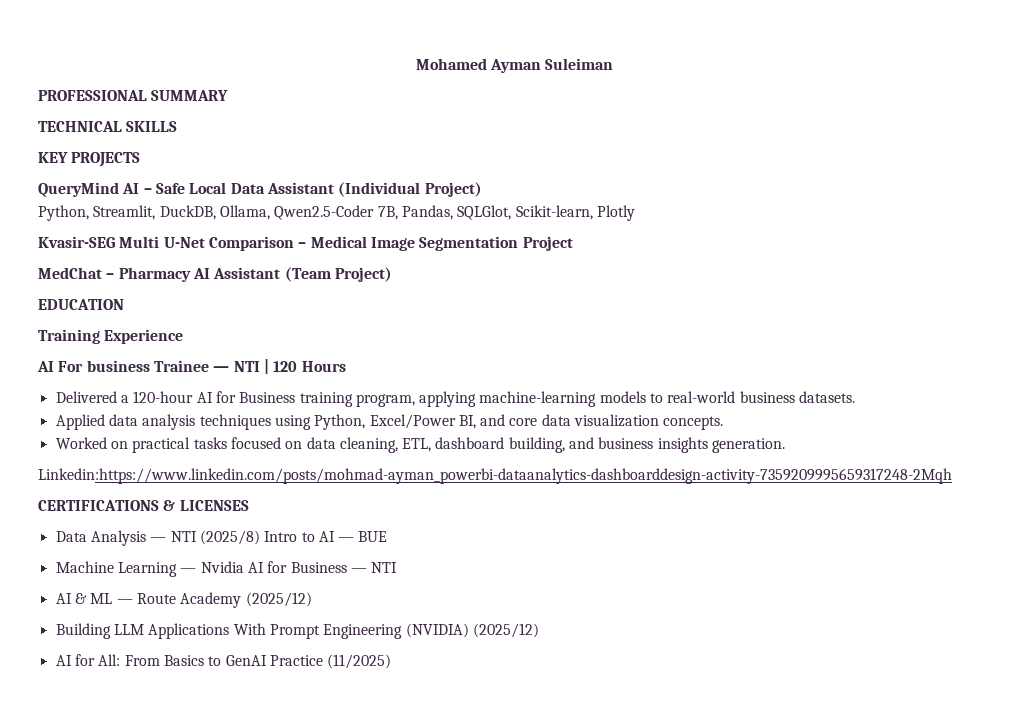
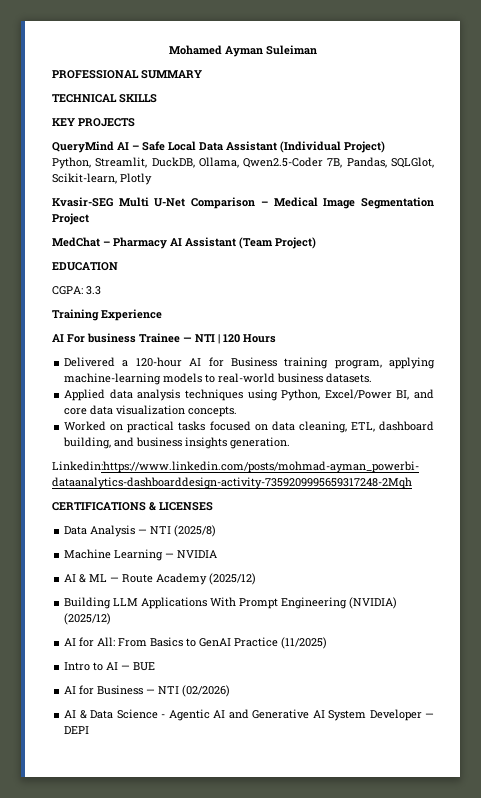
(124, 304) none -> [52,286,101,295] // CGPA: 3.3
[264,531,388,542] [55,561,398,577] Intro to AI — BUE // Machine Learning — Nvidia AI for Business — NTI -> [64,549,218,561] // Machine Learning — NVIDIA
(392, 661) none -> [64,662,156,671] [64,685,231,697] [64,709,435,721] [64,726,90,734] // Intro to AI — BUE // AI for Business — NTI (02/2026) // AI & Data Science - Agentic AI and Generative AI System Developer — DEPI

